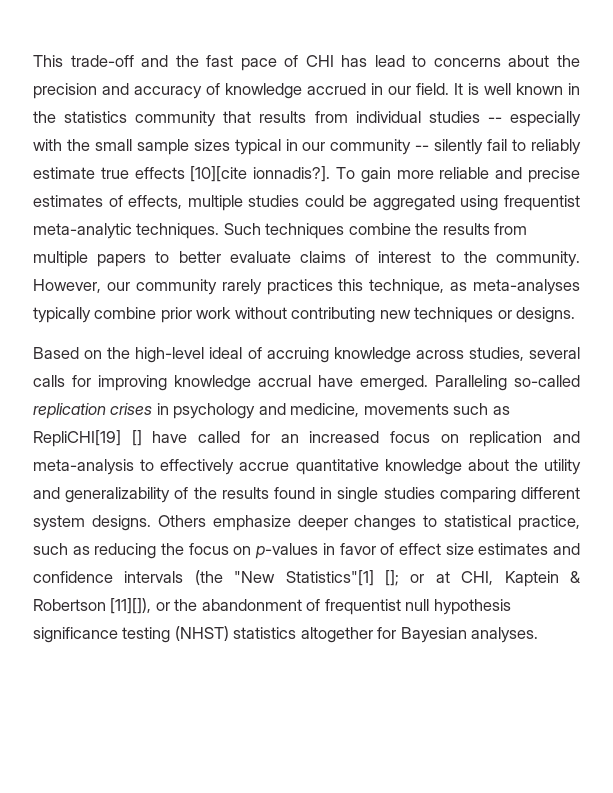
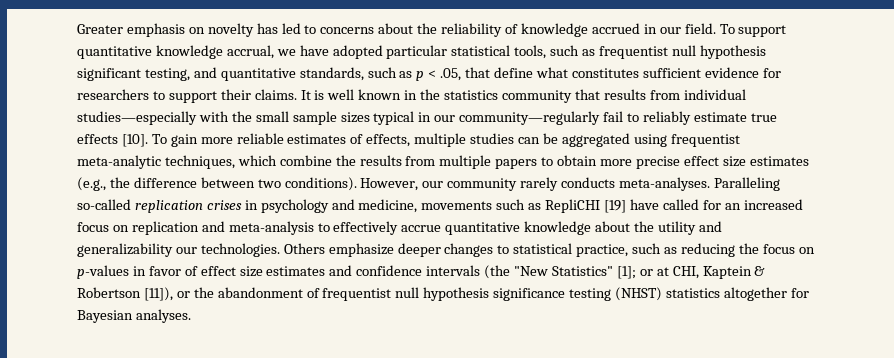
[33,55,405,71] This trade-off and the fast pace of CHI has lead -> [77,23,301,37] Greater emphasis on novelty has led
[33,83,202,99] precision and accuracy -> [441,23,503,37] reliability
(449, 89) none -> [719,24,787,37] [77,45,766,59] [77,67,781,81] [77,89,297,103] To support quantitative knowledge accrual, we have adopted particular statistical tools, such as frequentist null hypothesis significant testing, and quantitative standards, such as p < .05, that define what constitutes sufficient evidence for researchers to support their claims.
[428,111,581,127] studies -- especially -> [77,111,197,125] studies—especially
[330,139,484,155] community -- silently -> [459,111,601,125] community—regularly
[190,166,331,182] [10][cite ionnadis?]. -> [121,134,148,147] [10].
[495,167,581,183] and precise -> (284, 138) none
[304,195,344,207] could -> [518,137,541,144] can
[136,223,345,239] techniques. Such techniques -> [164,155,277,169] techniques, which
[178,251,580,267] [33,279,580,295] [33,307,576,323] [33,347,581,363] [33,375,428,391] better evaluate claims of interest to the community. However, our community rarely practices this technique, as meta-analyses typically combine prior work without contributing new techniques or designs. // Based on the high-level ideal of accruing knowledge across studies, several calls for improving knowledge accrual have emerged. -> [557,155,809,169] [77,177,711,191] obtain more precise effect size estimates (e.g., the difference between two conditions). However, our community rarely conducts meta-analyses.
[33,430,142,447] RepliCHI[19] [] -> [545,199,627,213] RepliCHI [19]
[174,487,580,503] [33,515,151,531] of the results found in single studies comparing different system designs. -> [175,243,280,257] our technologies.
[285,570,399,586] Statistics"[1] []; -> [551,266,636,279] Statistics" [1];
[110,598,152,614] [11][]), -> [143,287,173,301] [11]),

